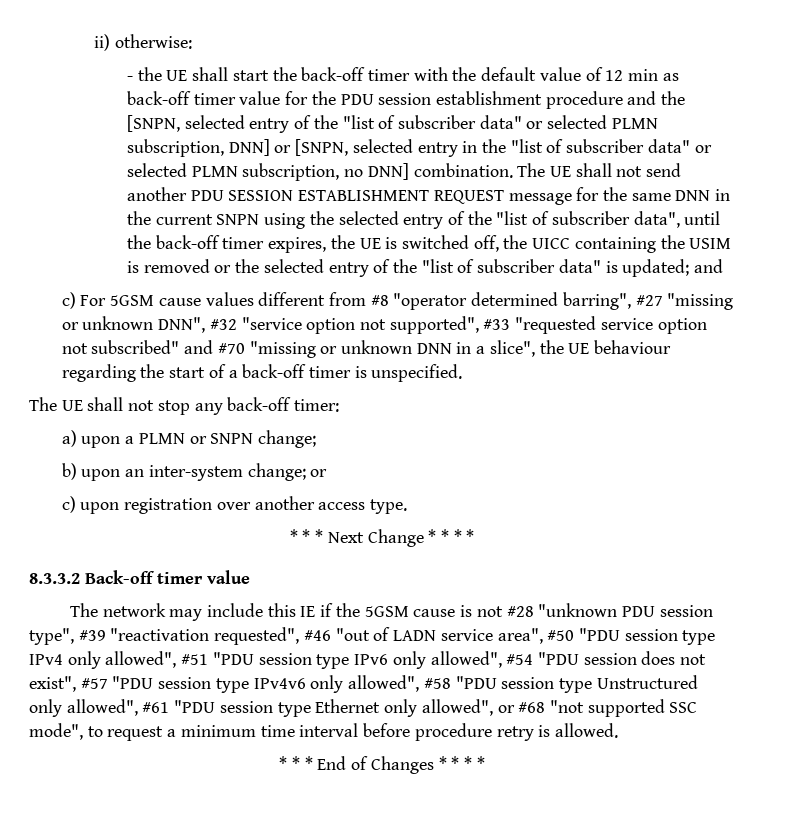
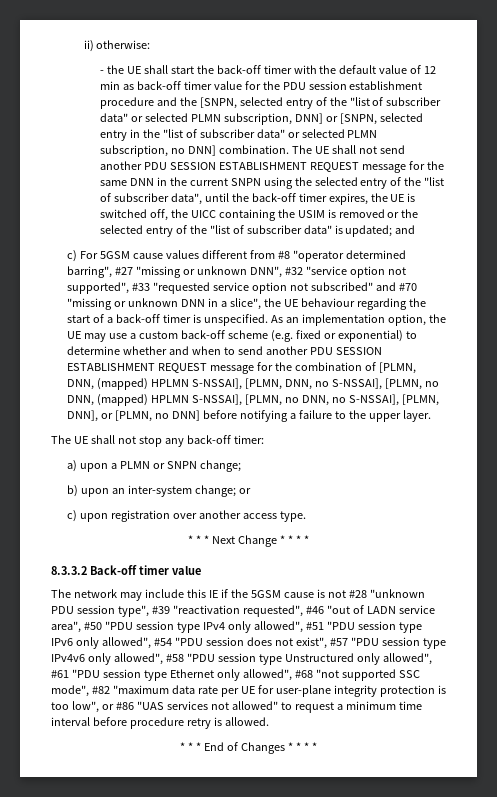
(463, 373) none -> [271,314,446,326] [67,330,417,342] [67,346,383,355] [67,362,417,374] [67,378,439,390] [67,394,439,406] [67,410,431,422] As an implementation option, the UE may use a custom back-off scheme (e.g. fixed or exponential) to determine whether and when to send another PDU SESSION ESTABLISHMENT REQUEST message for the combination of [PLMN, DNN, (mapped) HPLMN S-NSSAI], [PLMN, DNN, no S-NSSAI], [PLMN, no DNN, (mapped) HPLMN S-NSSAI], [PLMN, no DNN, no S-NSSAI], [PLMN, DNN], or [PLMN, no DNN] before notifying a failure to the upper layer.
[497,705,515,713] or -> (292, 675) none
(83, 731) none -> [91,685,446,697] [51,701,278,713] #82 "maximum data rate per UE for user-plane integrity protection is too low", or #86 "UAS services not allowed"

